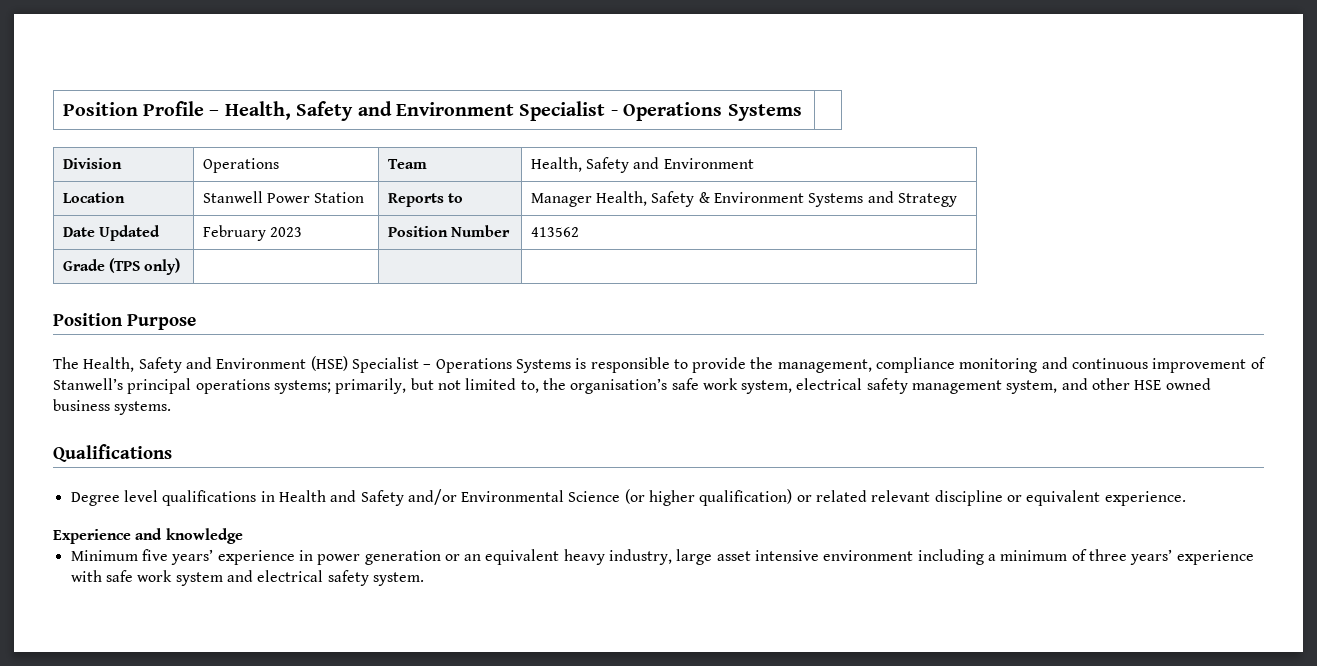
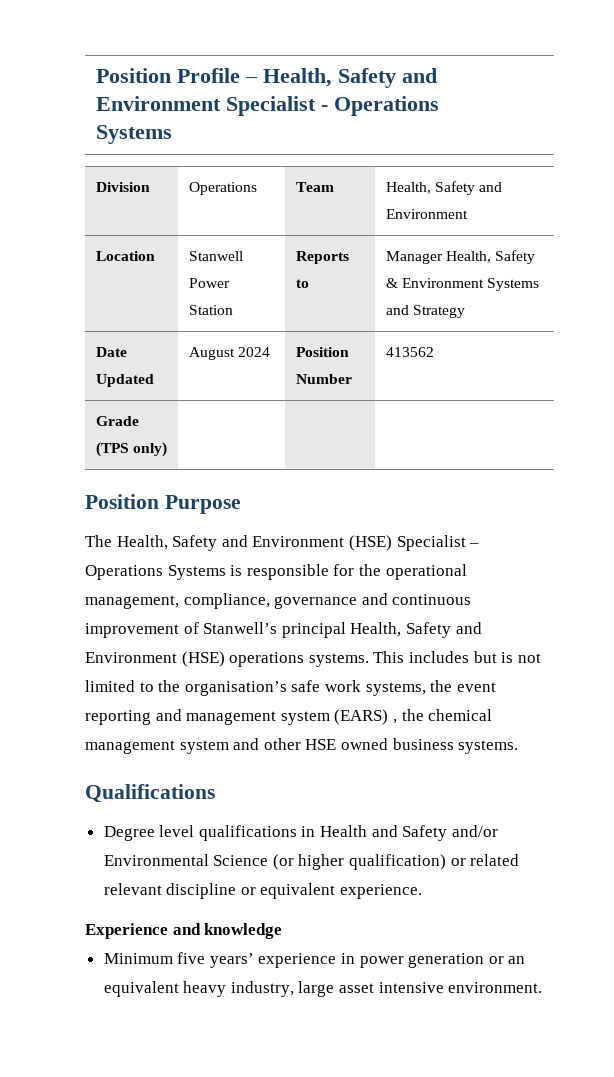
[202,225,302,241] February 2023 -> [188,347,271,360] August 2024
[673,357,1038,373] to provide the management, compliance monitoring -> [333,564,467,580] [85,593,358,609] for the operational management, compliance, governance
[195,378,434,394] operations systems; primarily, but -> [350,622,482,638] [85,651,514,667] Health, Safety and Environment (HSE) operations systems. This includes but is
[520,380,539,393] to, -> [139,682,154,692] to
[741,378,1058,394] system, electrical safety management system, -> [365,680,496,696] [85,709,493,725] [85,740,229,754] systems, the event reporting and management system (EARS) , the chemical management system
[823,549,1254,565] [70,570,424,586] environment including a minimum of three years’ experience with safe work system and electrical safety system. -> [448,982,543,993] environment.

